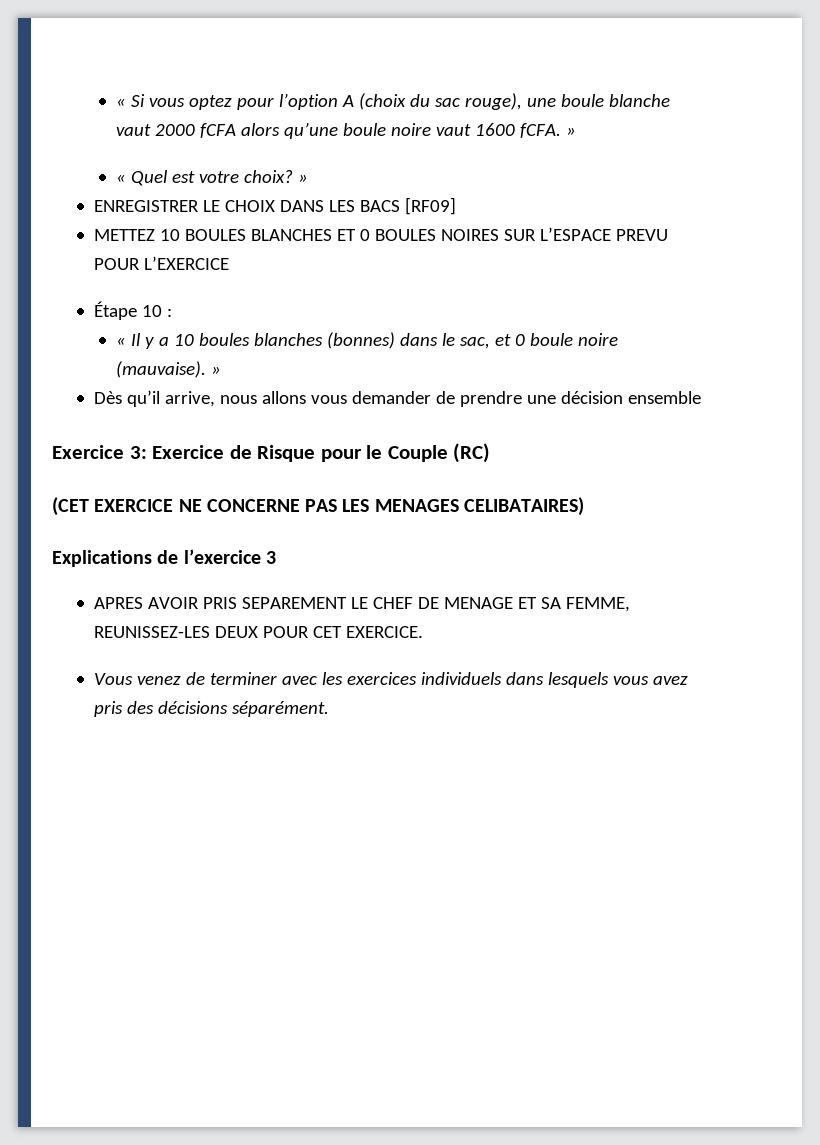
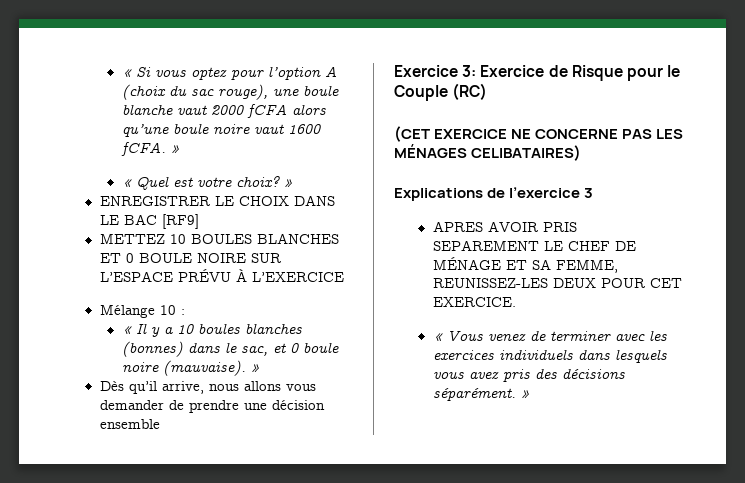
[329,197,457,215] LES BACS [RF09] -> [99,214,199,229] LE BAC [RF9]
[375,227,668,241] [94,258,141,270] BOULES NOIRES SUR L’ESPACE PREVU POUR -> [138,253,281,263] [99,269,247,282] BOULE NOIRE SUR L’ESPACE PRÉVU À
[94,301,138,320] Étape -> [99,304,155,318] Mélange
[374,499,459,512] MENAGES -> [394,144,467,158] MÉNAGES
[443,597,513,609] MENAGE -> [432,257,501,270] MÉNAGE
(424, 632) none -> [432,333,443,341] «
(330, 709) none -> [520,390,530,398] »

